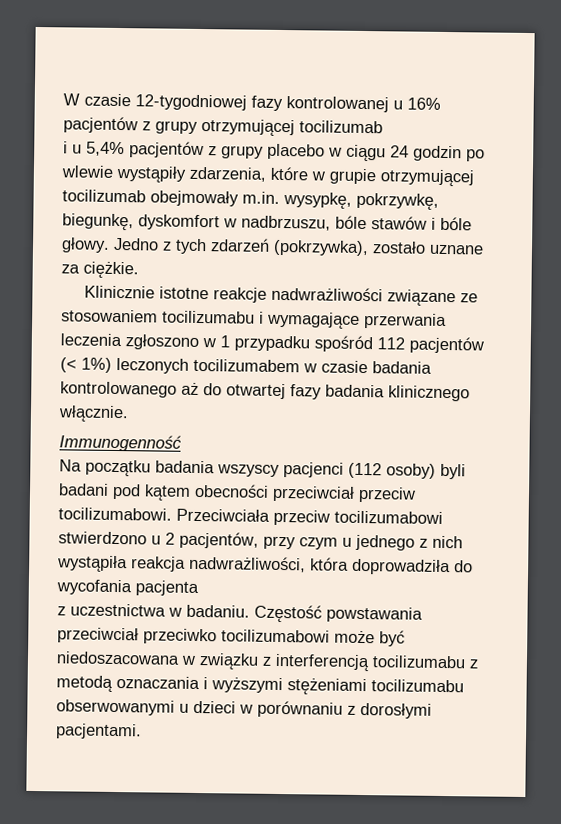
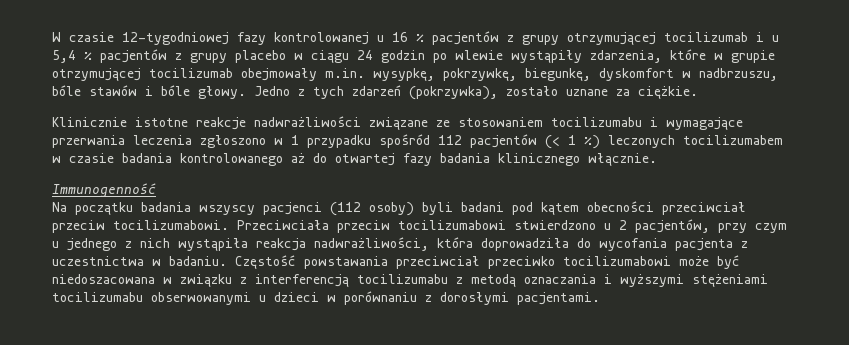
[407,97,441,110] 16% -> [392,32,424,42] 16 %
(383, 127) // -> (748, 37) none
[86,141,125,157] 5,4% -> [52,50,92,63] 5,4 %
[81,357,112,373] 1%) -> [568,135,600,149] 1 %)
(199, 588) // -> (733, 244) none

